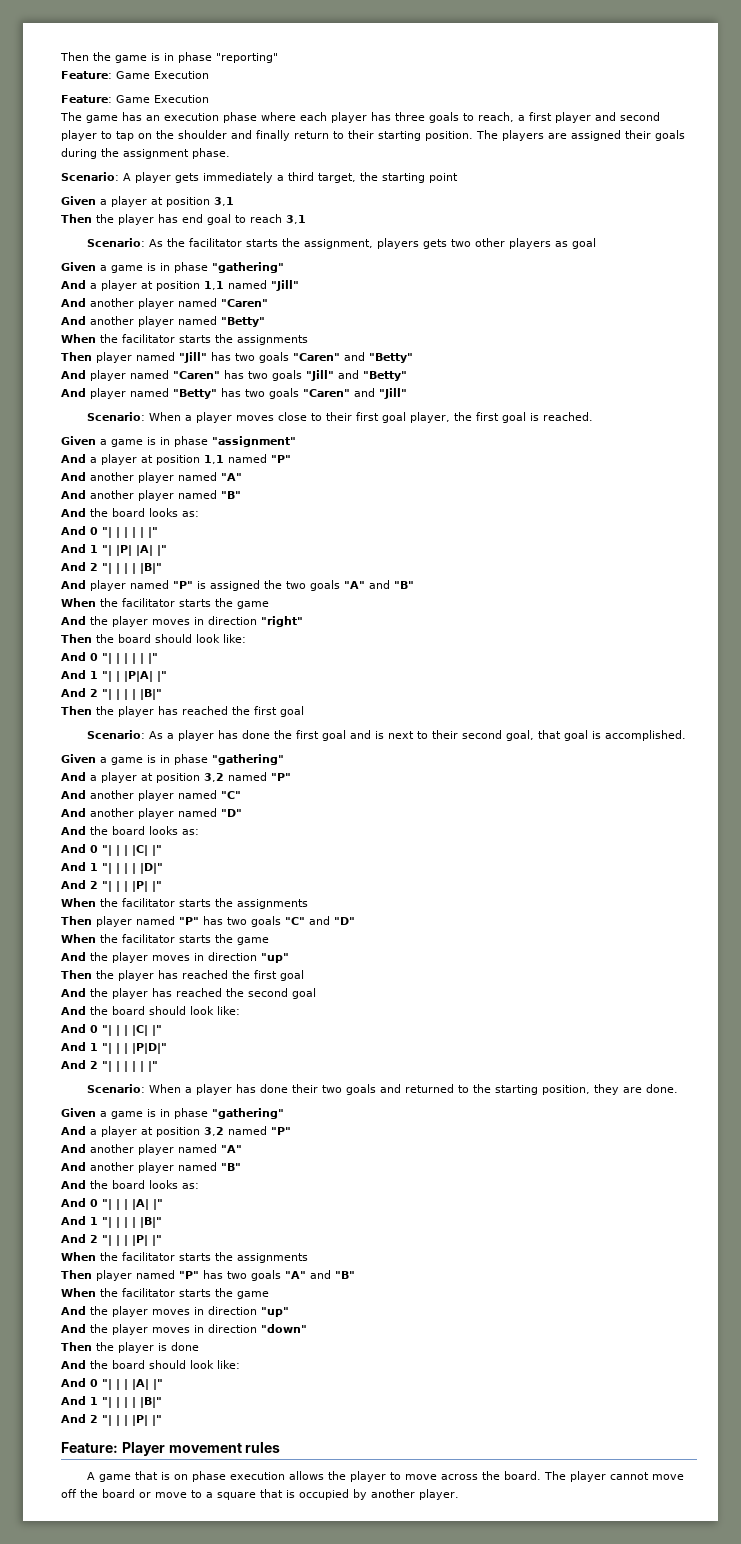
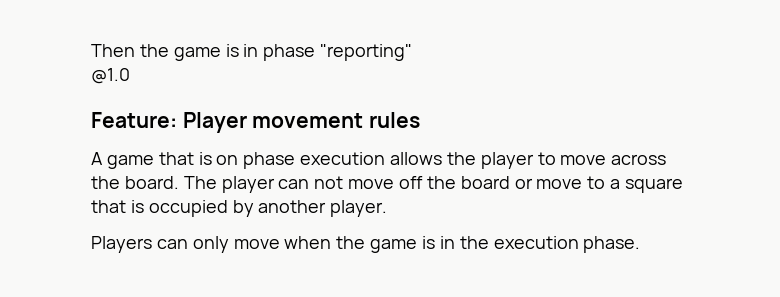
[61,71,209,79] [61,95,209,103] [60,112,660,123] [61,130,685,141] [61,148,230,159] [61,172,458,183] [61,196,234,207] [61,214,306,225] [87,238,597,249] [61,262,284,273] [61,280,299,291] [61,298,268,309] [61,316,265,327] [61,334,308,345] [61,352,413,363] [61,370,407,381] [61,388,407,399] [87,412,594,423] [61,436,296,447] [61,454,291,465] [61,472,242,483] [61,490,241,501] [61,508,199,517] [61,526,158,538] [61,544,167,556] [61,562,162,574] [61,580,414,591] [61,598,269,609] [61,616,303,627] [61,634,246,643] [61,652,158,664] [61,670,167,682] [61,688,162,700] [61,706,304,717] [87,730,687,741] [61,754,284,765] [61,772,291,783] [61,790,241,801] [61,808,242,819] [61,826,199,835] [61,844,162,856] [61,862,163,874] [61,880,162,892] [61,898,308,909] [61,916,355,927] [61,934,269,945] [61,952,289,963] [61,970,304,981] [61,988,316,999] [61,1006,240,1015] [61,1024,162,1036] [61,1042,167,1054] [61,1060,158,1072] [87,1084,679,1095] [61,1108,284,1119] [61,1126,291,1137] [61,1144,242,1155] [61,1162,241,1173] [61,1180,199,1189] [61,1198,163,1210] [61,1216,162,1228] [61,1234,162,1246] [61,1252,308,1263] [61,1270,355,1281] [61,1288,269,1299] [61,1306,289,1317] [61,1324,307,1335] [61,1342,199,1353] [61,1360,240,1369] [61,1378,163,1390] [61,1396,162,1408] [61,1414,162,1426] Feature: Game Execution // Feature: Game Execution // The game has an execution phase where each player has three goals to reach, a first player and second player to tap on the shoulder and finally return to their starting position. The players are assigned their goals during the assignment phase. // Scenario: A player gets immediately a third target, the starting point // Given a player at position 3,1 // Then the player has end goal to reach 3,1 // Scenario: As the facilitator starts the assignment, players gets two other players as goal // Given a game is in phase "gathering" // And a player at position 1,1 named "Jill" // And another player named "Caren" // And another player named "Betty" // When the facilitator starts the assignments // Then player named "Jill" has two goals "Caren" and "Betty" // And player named "Caren" has two goals "Jill" and "Betty" // And player named "Betty" has two goals "Caren" and "Jill" // Scenario: When a player moves close to their first goal player, the first goal is reached. // Given a game is in phase "assignment" // And a player at position 1,1 named "P" // And another player named "A" // And another player named "B" // And the board looks as: // And 0 "| | | | | |" // And 1 "| |P| |A| |" // And 2 "| | | | |B|" // And player named "P" is assigned the two goals "A" and "B" // When the facilitator starts the game // And the player moves in direction "right" // Then the board should look like: // And 0 "| | | | | |" // And 1 "| | |P|A| |" // And 2 "| | | | |B|" // Then the player has reached the first goal // Scenario: As a player has done the first goal and is next to their second goal, that goal is accomplished. // Given a game is in phase "gathering" // And a player at position 3,2 named "P" // And another player named "C" // And another player named "D" // And the board looks as: // And 0 "| | | |C| |" // And 1 "| | | | |D|" // And 2 "| | | |P| |" // When the facilitator starts the assignments // Then player named "P" has two goals "C" and "D" // When the facilitator starts the game // And the player moves in direction "up" // Then the player has reached the first goal // And the player has reached the second goal // And the board should look like: // And 0 "| | | |C| |" // And 1 "| | | |P|D|" // And 2 "| | | | | |" // Scenario: When a player has done their two goals and returned to the starting position, they are done. // Given a game is in phase "gathering" // And a player at position 3,2 named "P" // And another player named "A" // And another player named "B" // And the board looks as: // And 0 "| | | |A| |" // And 1 "| | | | |B|" // And 2 "| | | |P| |" // When the facilitator starts the assignments // Then player named "P" has two goals "A" and "B" // When the facilitator starts the game // And the player moves in direction "up" // And the player moves in direction "down" // Then the player is done // And the board should look like: // And 0 "| | | |A| |" // And 1 "| | | | |B|" // And 2 "| | | |P| |" -> [91,68,130,84] @1.0
[610,1472,650,1480] cannot -> [278,176,344,189] can not
(459, 1494) none -> [91,236,641,253] // Players can only move when the game is in the execution phase.

